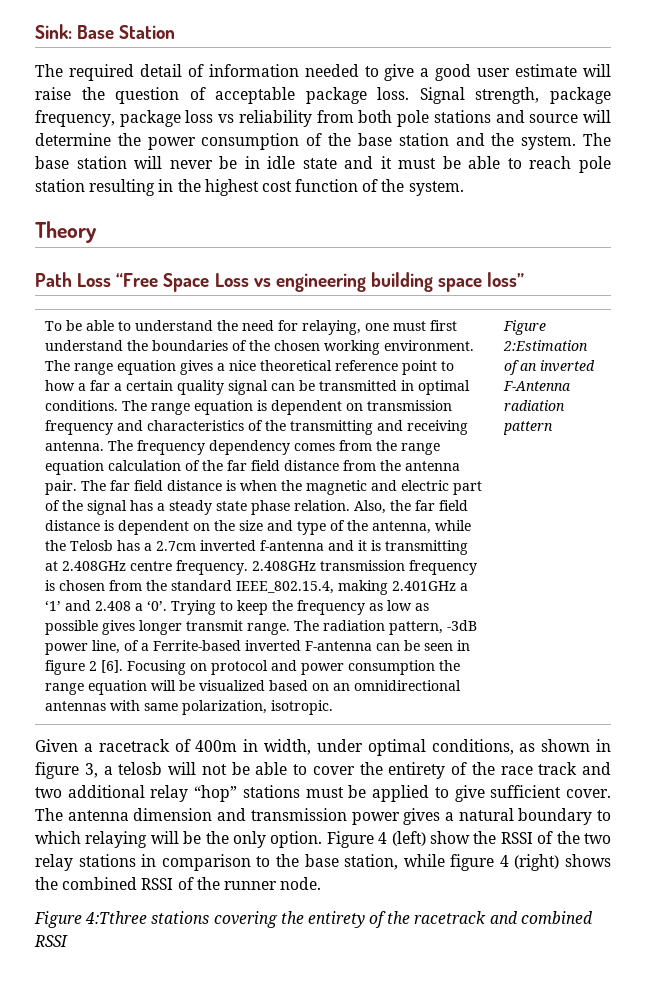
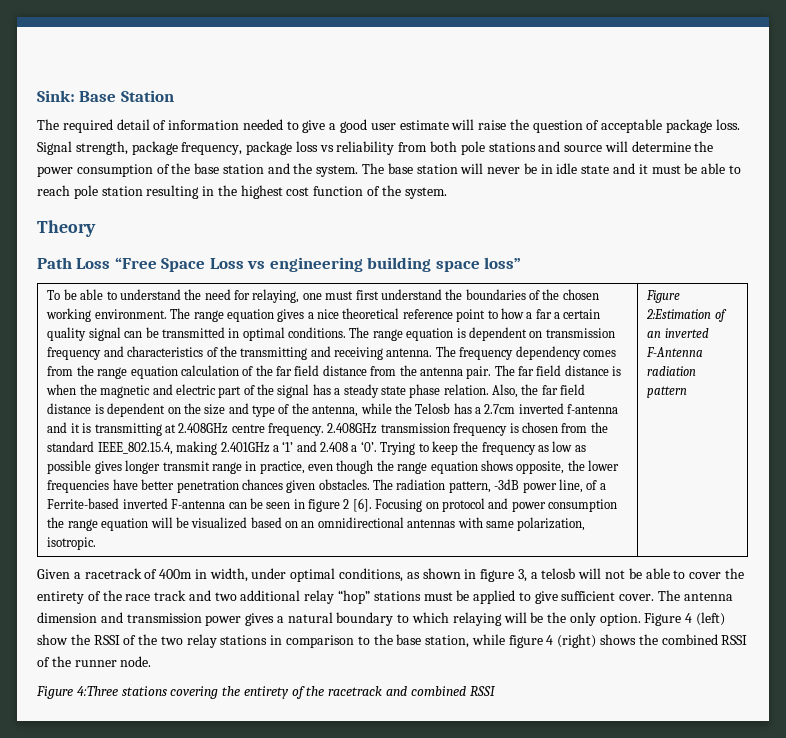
[247,623,291,635] range. -> [211,460,620,474] [47,479,370,493] range in practice, even though the range equation shows opposite, the lower frequencies have better penetration chances given obstacles.
[85,911,148,924] 4:Tthree -> [76,686,118,696] 4:Three

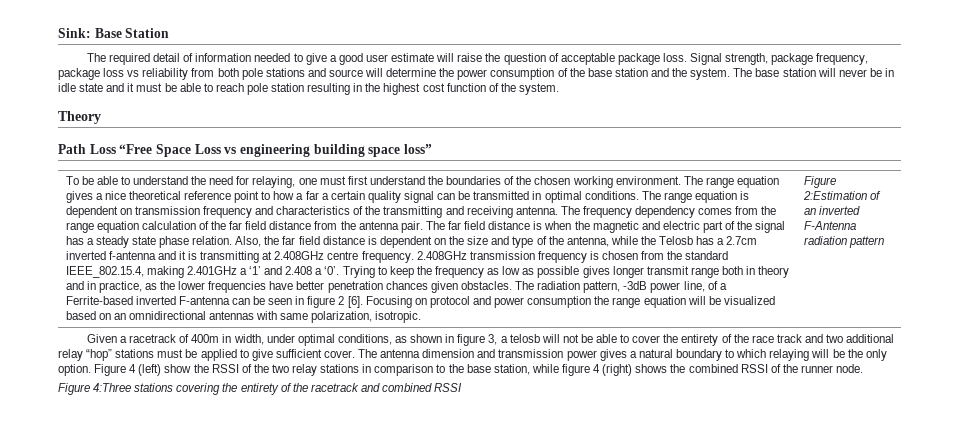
[245,460,565,474] in practice, even though the range equation shows opposite, -> [721,266,790,278] [65,281,157,293] both in theory and in practice, as

